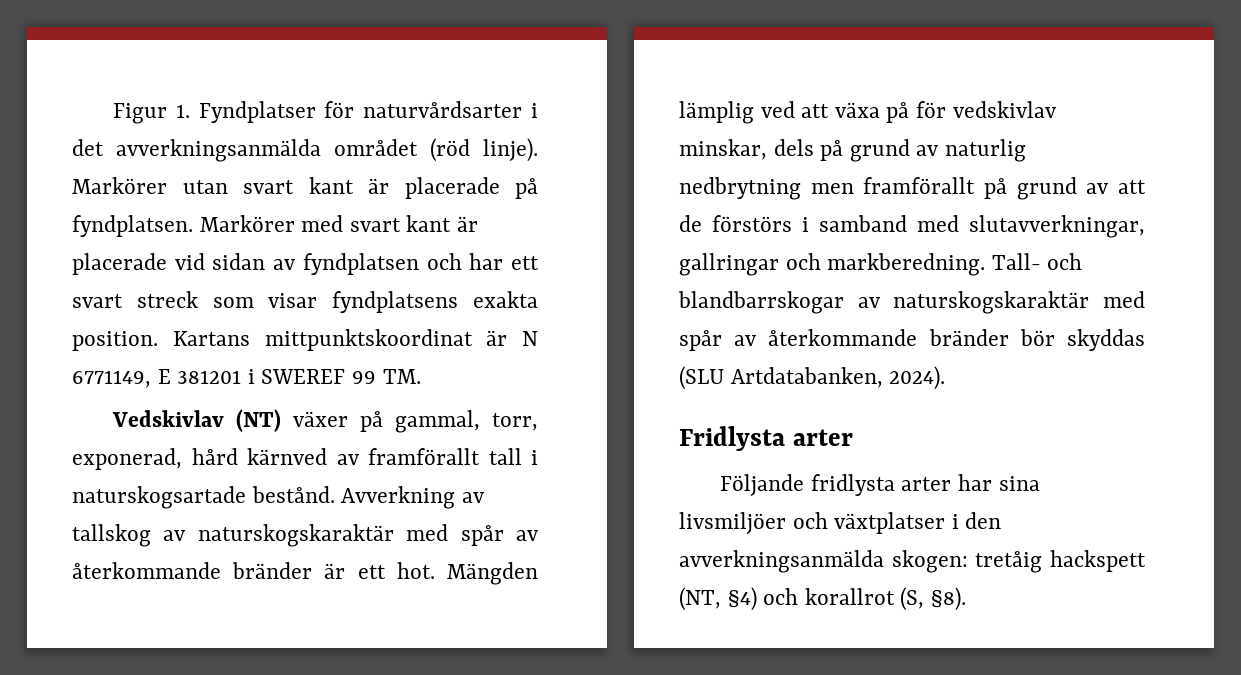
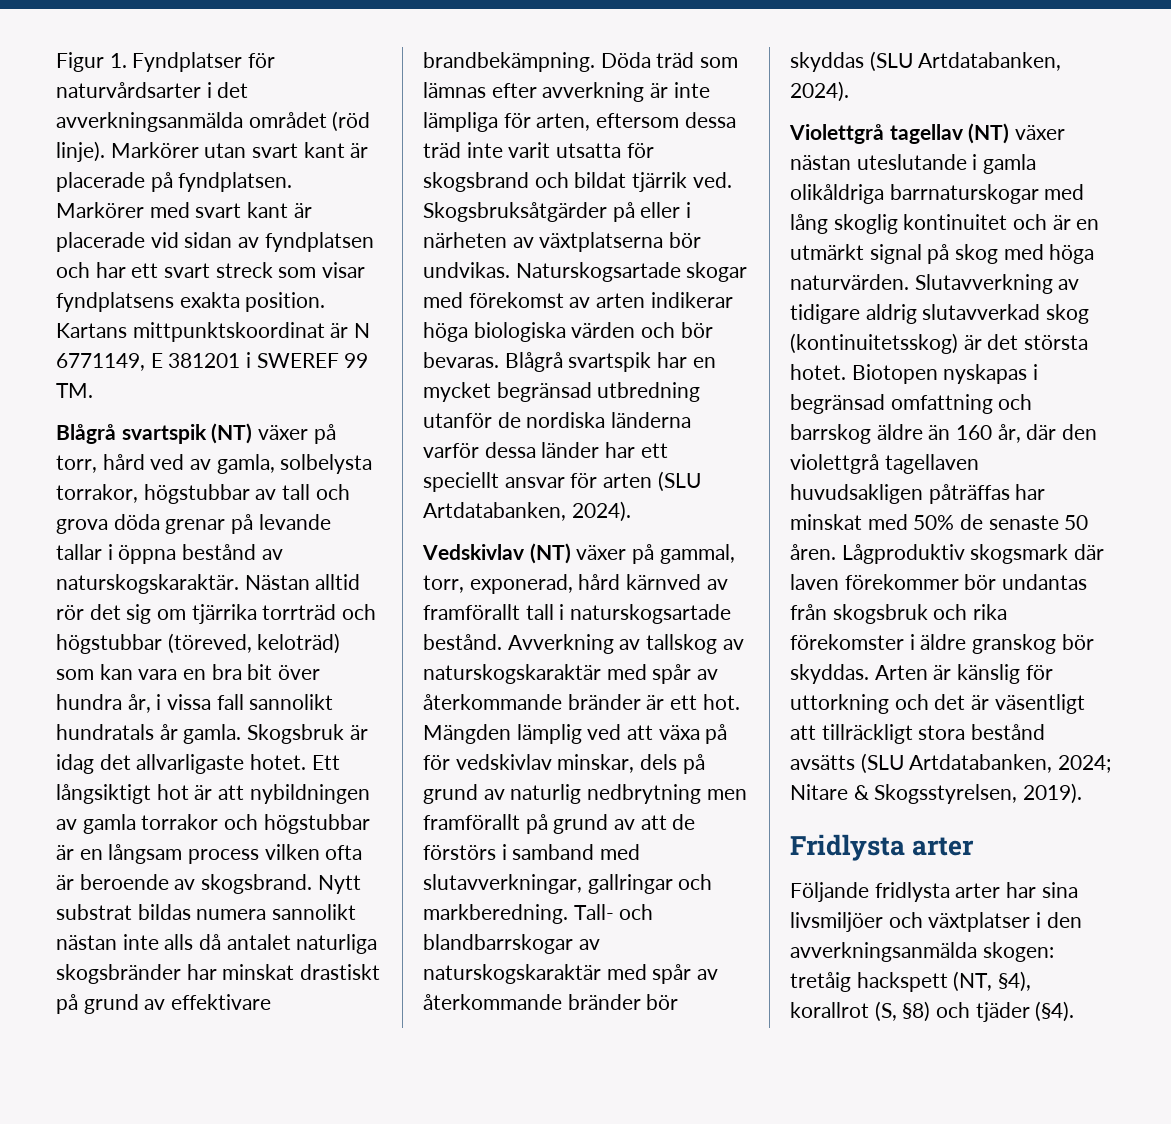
(421, 376) none -> [56,423,336,444] [56,454,373,474] [56,484,350,504] [56,514,331,534] [56,544,283,564] [56,574,361,594] [56,604,377,624] [56,633,341,654] [56,664,321,680] [56,694,334,713] [56,724,368,744] [56,754,340,774] [56,784,370,804] [56,814,370,834] [56,844,363,864] [56,874,361,894] [56,904,357,920] [56,934,378,954] [56,964,381,984] [56,994,272,1014] [423,52,739,72] [423,82,710,102] [423,112,736,132] [423,142,654,158] [423,172,732,192] [423,202,692,222] [423,232,702,252] [423,262,748,282] [423,292,733,308] [423,322,713,342] [423,352,716,372] [423,382,701,402] [423,412,692,428] [423,442,668,458] [423,471,701,492] [423,501,631,522] // Blågrå svartspik (NT) växer på torr, hård ved av gamla, solbelysta torrakor, högstubbar av tall och grova döda grenar på levande tallar i öppna bestånd av naturskogskaraktär. Nästan alltid rör det sig om tjärrika torrträd och högstubbar (töreved, keloträd) som kan vara en bra bit över hundra år, i vissa fall sannolikt hundratals år gamla. Skogsbruk är idag det allvarligaste hotet. Ett långsiktigt hot är att nybildningen av gamla torrakor och högstubbar är en långsam process vilken ofta är beroende av skogsbrand. Nytt substrat bildas numera sannolikt nästan inte alls då antalet naturliga skogsbränder har minskat drastiskt på grund av effektivare brandbekämpning. Döda träd som lämnas efter avverkning är inte lämpliga för arten, eftersom dessa träd inte varit utsatta för skogsbrand och bildat tjärrik ved. Skogsbruksåtgärder på eller i närheten av växtplatserna bör undvikas. Naturskogsartade skogar med förekomst av arten indikerar höga biologiska värden och bör bevaras. Blågrå svartspik har en mycket begränsad utbredning utanför de nordiska länderna varför dessa länder har ett speciellt ansvar för arten (SLU Artdatabanken, 2024).
(946, 378) none -> [789,123,1066,144] [790,154,1037,174] [790,184,1085,204] [790,214,1100,234] [790,244,1095,264] [790,274,1080,294] [790,304,1090,324] [790,333,1089,354] [790,364,1039,384] [790,394,1033,414] [790,424,1098,444] [790,454,979,474] [790,484,1046,504] [790,514,1089,530] [790,544,1105,564] [790,574,1088,590] [790,604,1008,624] [790,634,1094,654] [790,664,1053,684] [790,694,1085,714] [790,724,1046,744] [790,753,1112,774] [790,783,1083,804] // Violettgrå tagellav (NT) växer nästan uteslutande i gamla olikåldriga barrnaturskogar med lång skoglig kontinuitet och är en utmärkt signal på skog med höga naturvärden. Slutavverkning av tidigare aldrig slutavverkad skog (kontinuitetsskog) är det största hotet. Biotopen nyskapas i begränsad omfattning och barrskog äldre än 160 år, där den violettgrå tagellaven huvudsakligen påträffas har minskat med 50% de senaste 50 åren. Lågproduktiv skogsmark där laven förekommer bör undantas från skogsbruk och rika förekomster i äldre granskog bör skyddas. Arten är känslig för uttorkning och det är väsentligt att tillräckligt stora bestånd avsätts (SLU Artdatabanken, 2024; Nitare & Skogsstyrelsen, 2019).
[727,587,967,611] §4) och korallrot (S, §8). -> [998,971,1032,992] [790,1001,1075,1022] §4), korallrot (S, §8) och tjäder (§4).

